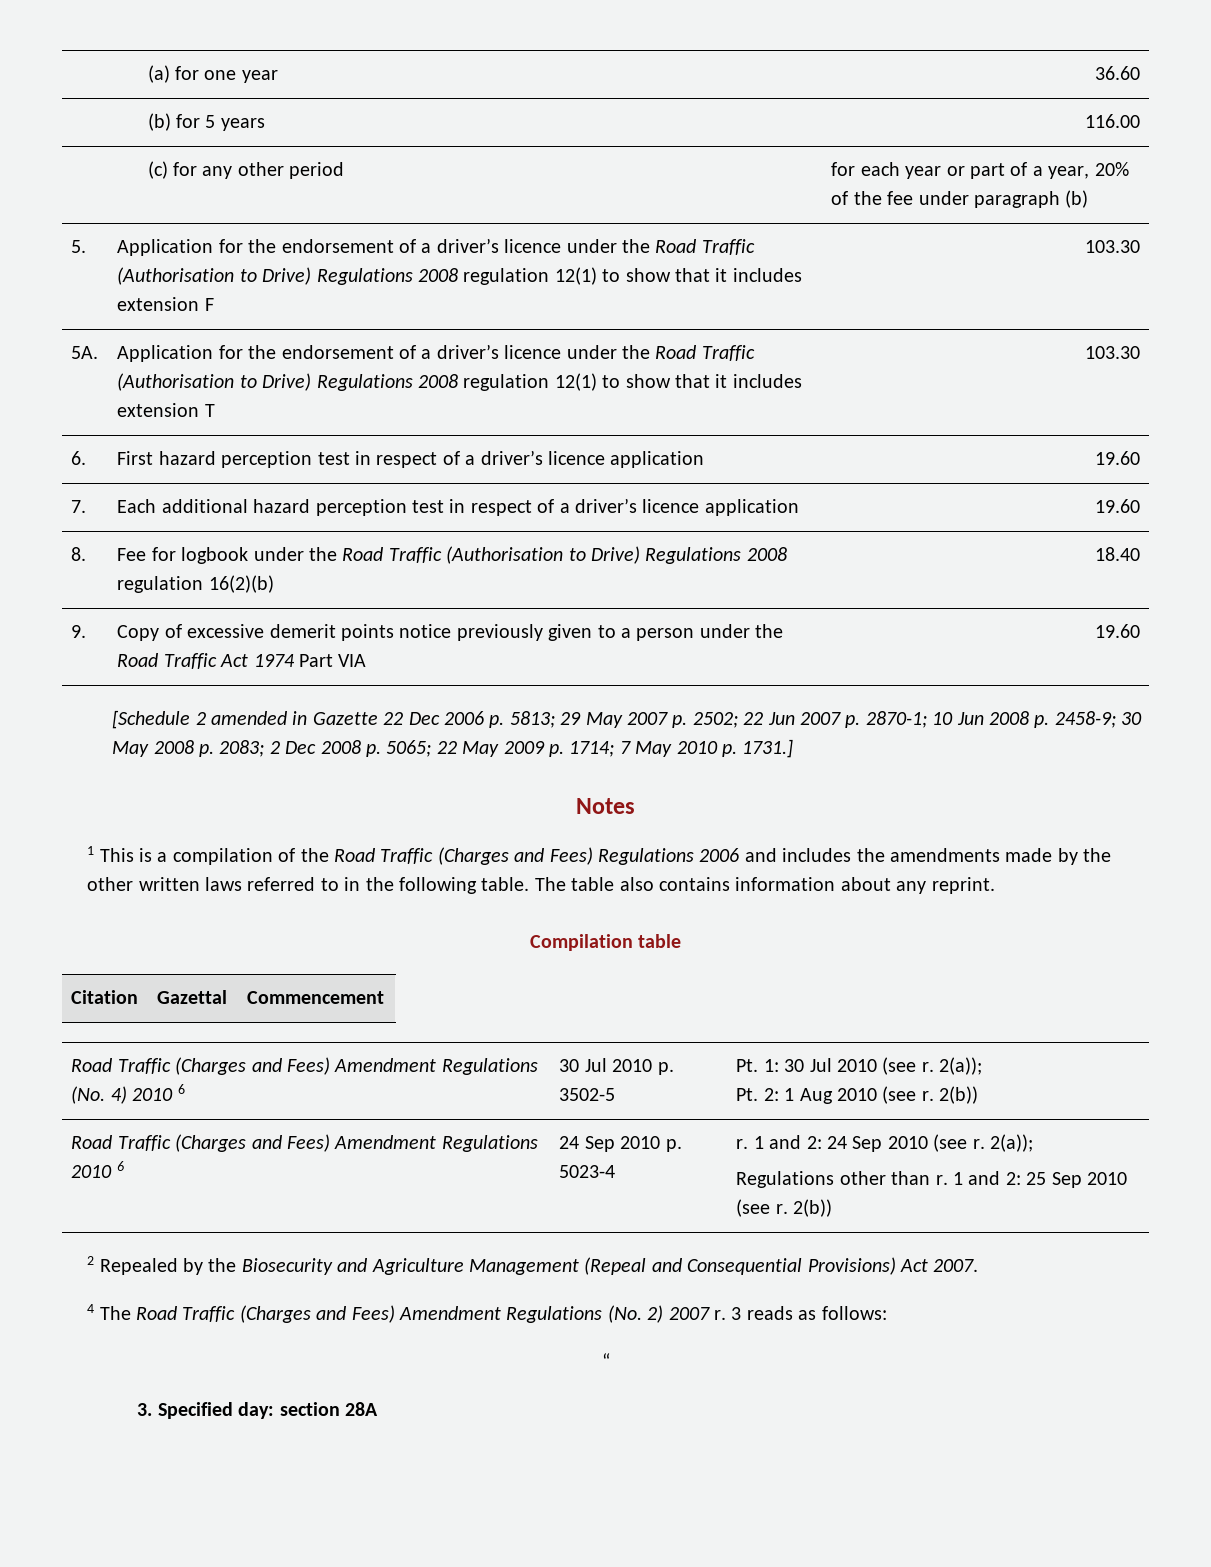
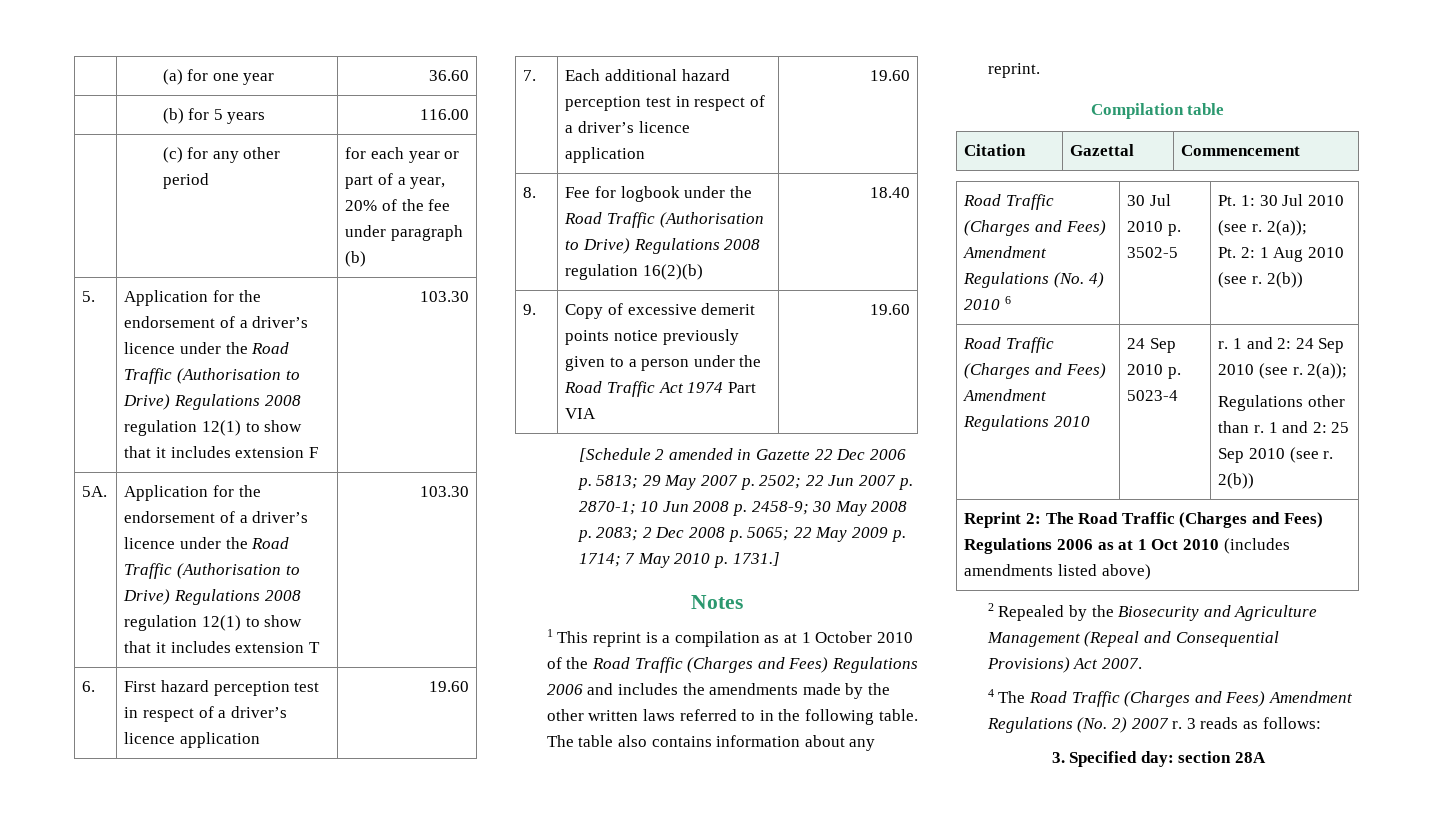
(134, 855) none -> [593,632,642,647] reprint
(273, 856) none -> [764,631,913,643] as at 1 October 2010
[116,1161,124,1171] 6 -> (1091, 421) none
(833, 1208) none -> [964,512,1323,528] [964,538,1290,554] [964,564,1151,580] // Reprint 2: The Road Traffic (Charges and Fees) Regulations 2006 as at 1 Oct 2010 (includes amendments listed above)
[601,1353,610,1368] // “ -> (1321, 723) none

